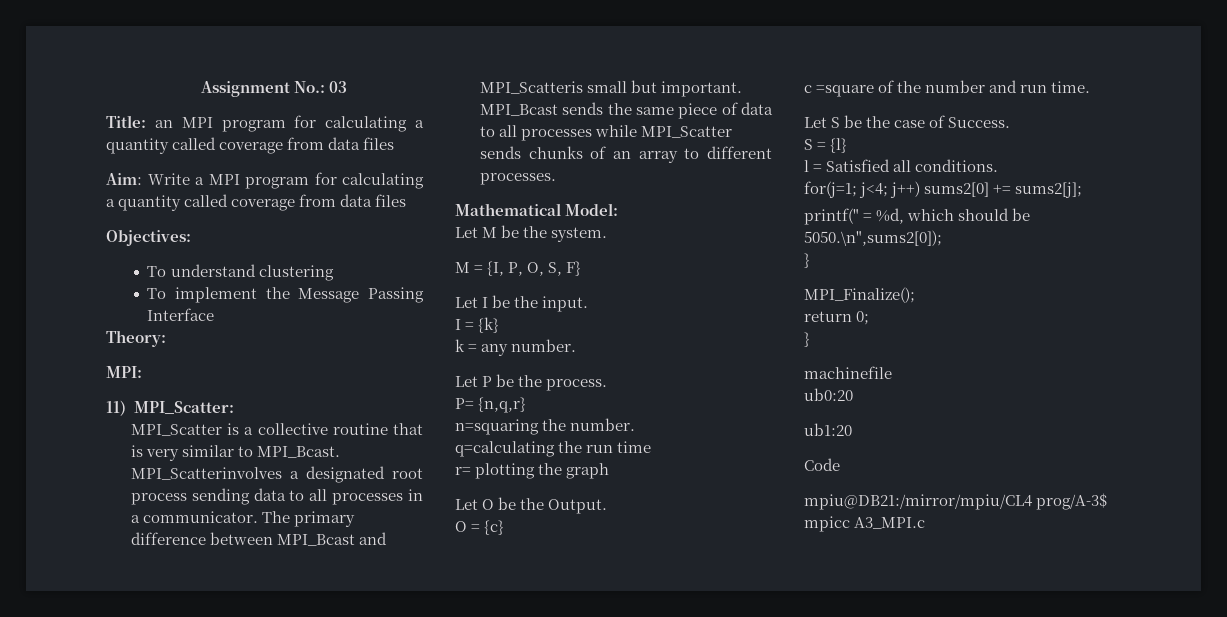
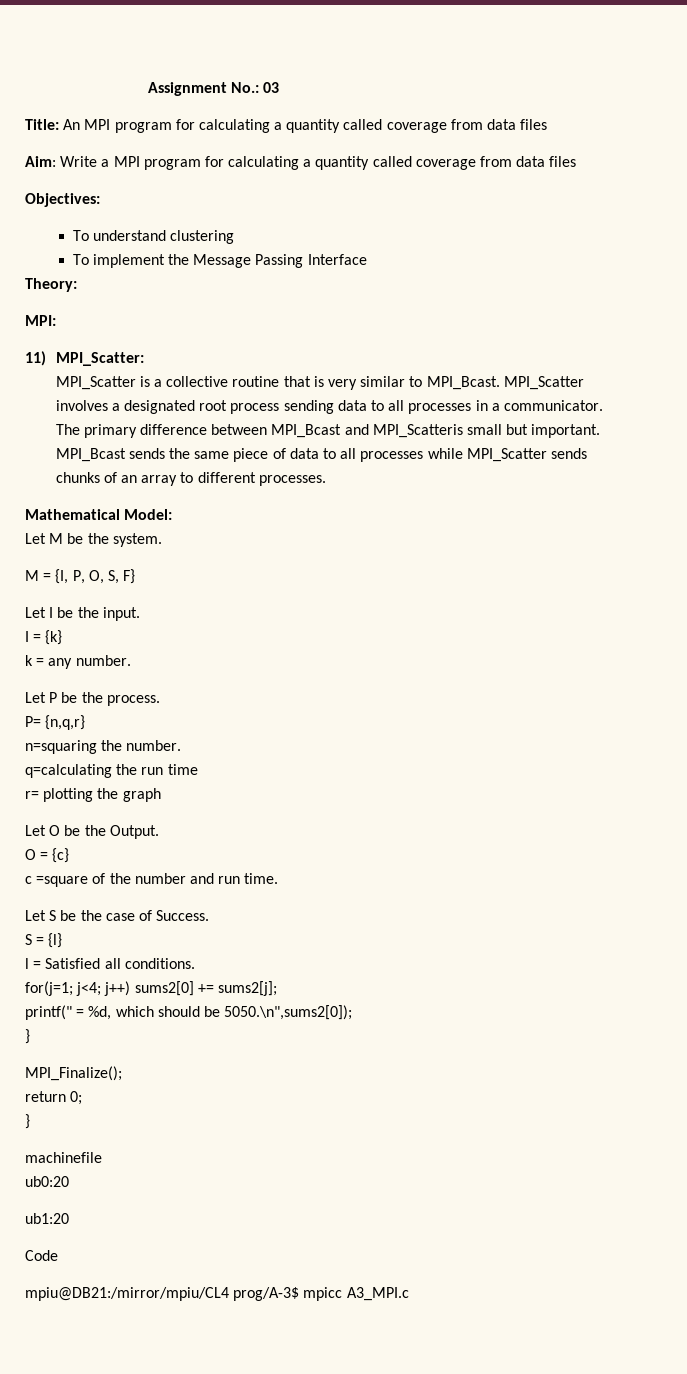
[154,120,173,128] an -> [63,119,81,130] An
[130,467,282,480] MPI_Scatterinvolves -> [503,376,584,390] [55,400,108,411] MPI_Scatter involves

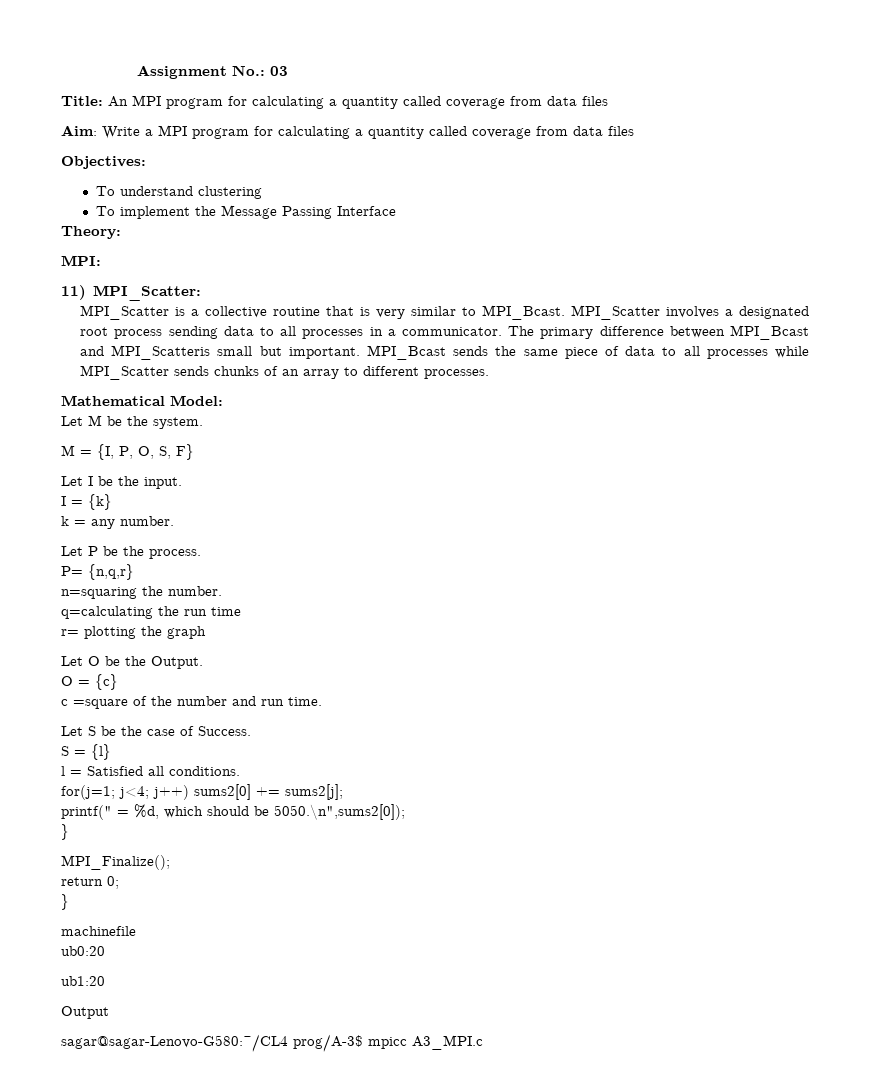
[25,1250,58,1261] [25,1287,229,1301] Code // mpiu@DB21:/mirror/mpiu/CL4 -> [61,1006,109,1019] [61,1034,288,1052] Output // sagar@sagar-Lenovo-G580:~/CL4

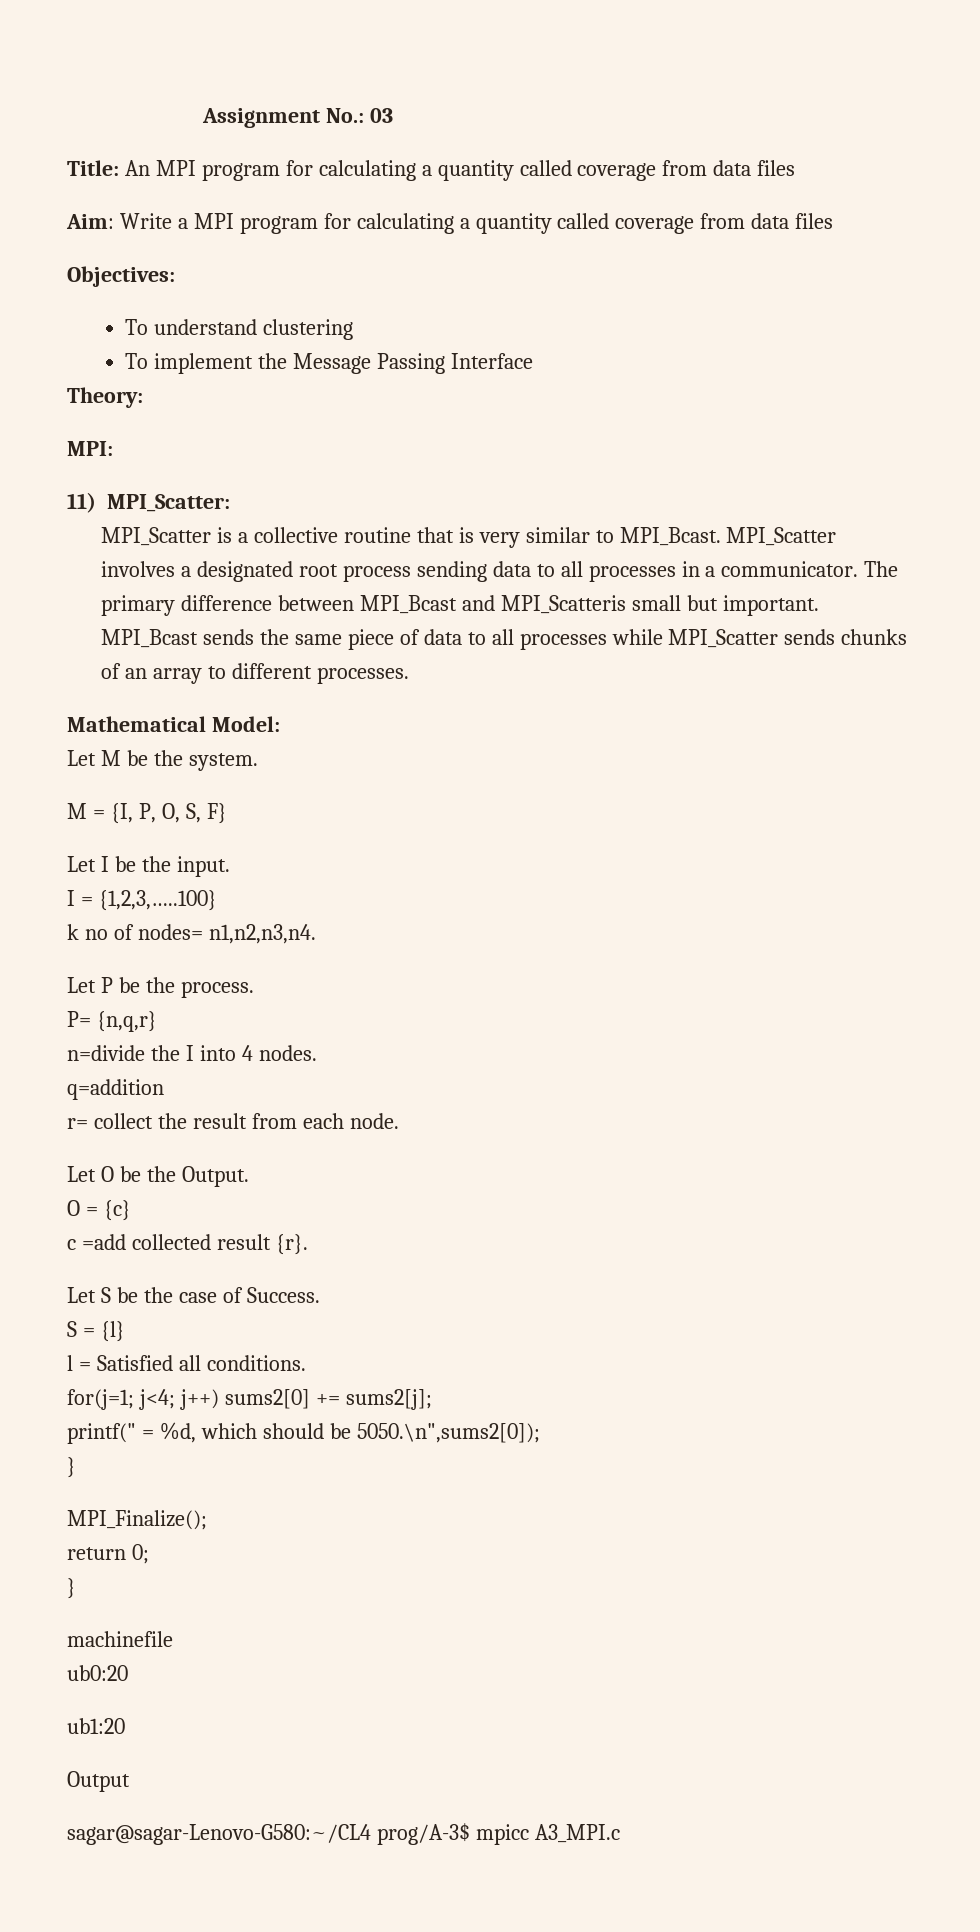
[88,494,112,510] {k} -> [98,890,217,911] {1,2,3,…..100}
[74,516,174,529] = any number. -> [84,924,316,944] no of nodes= n1,n2,n3,n4.
[61,586,222,599] [61,606,241,619] [61,626,206,639] n=squaring the number. // q=calculating the run time // r= plotting the graph -> [67,1045,317,1061] [67,1079,164,1100] [67,1113,399,1129] n=divide the I into 4 nodes. // q=addition // r= collect the result from each node.
[73,696,322,709] =square of the number and run time. -> [81,1234,308,1255] =add collected result {r}.

